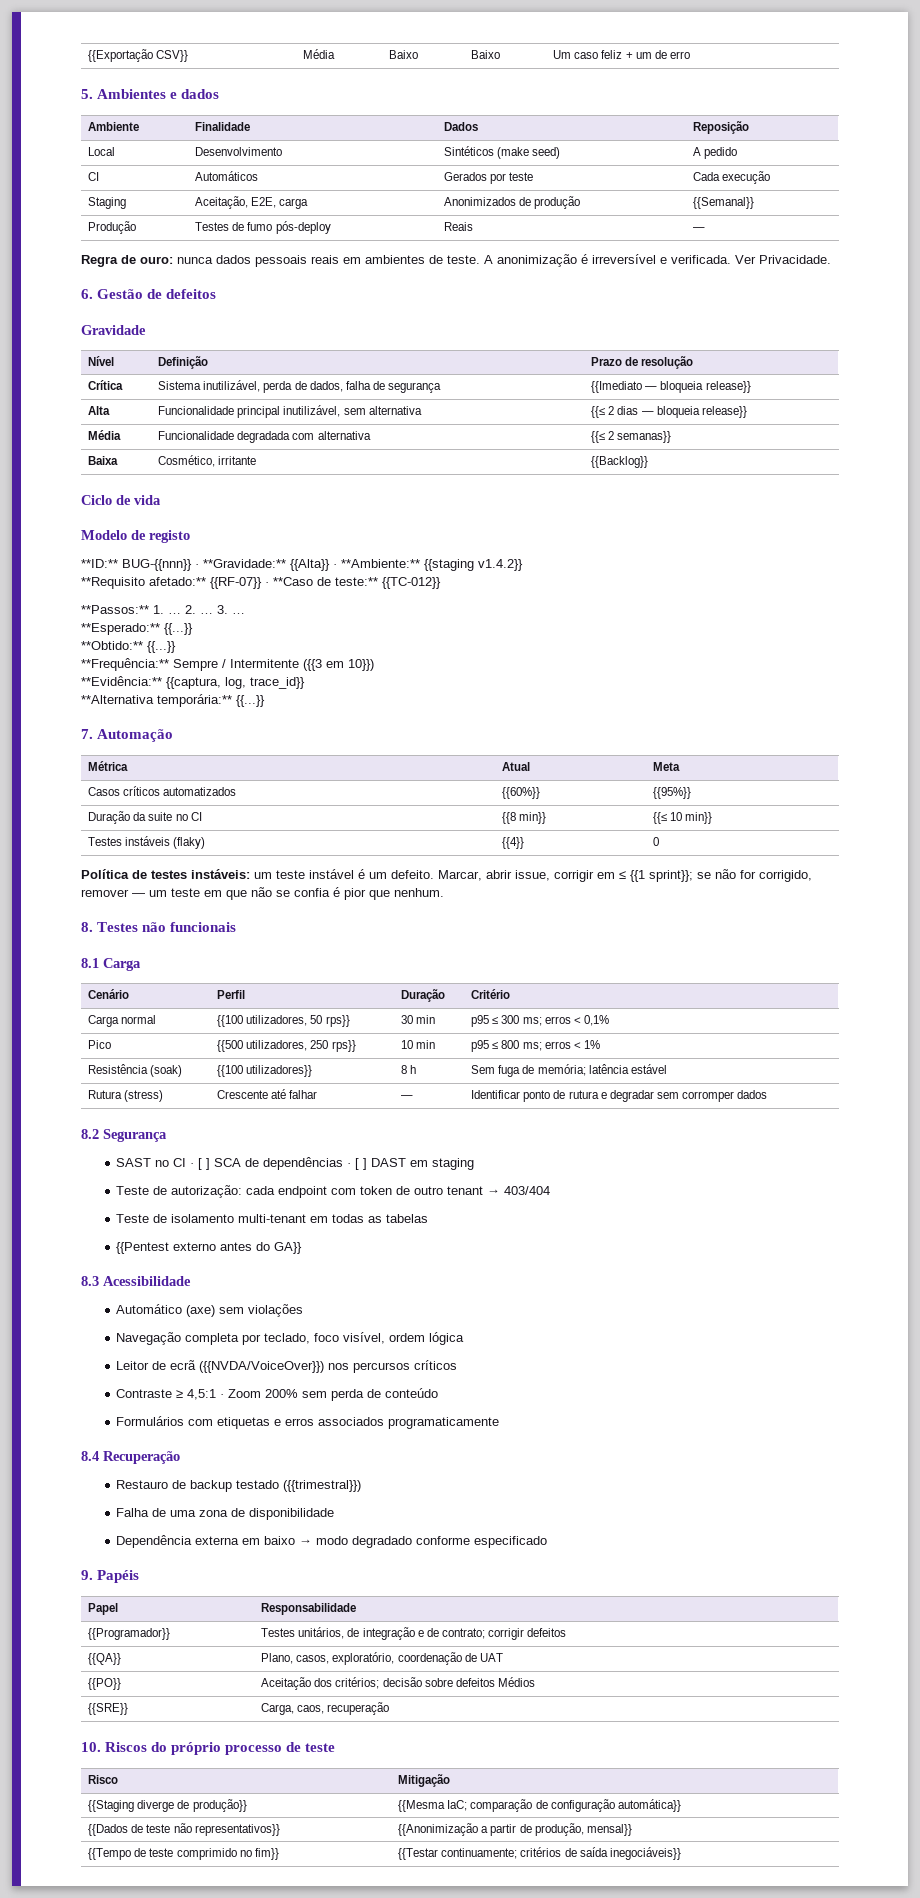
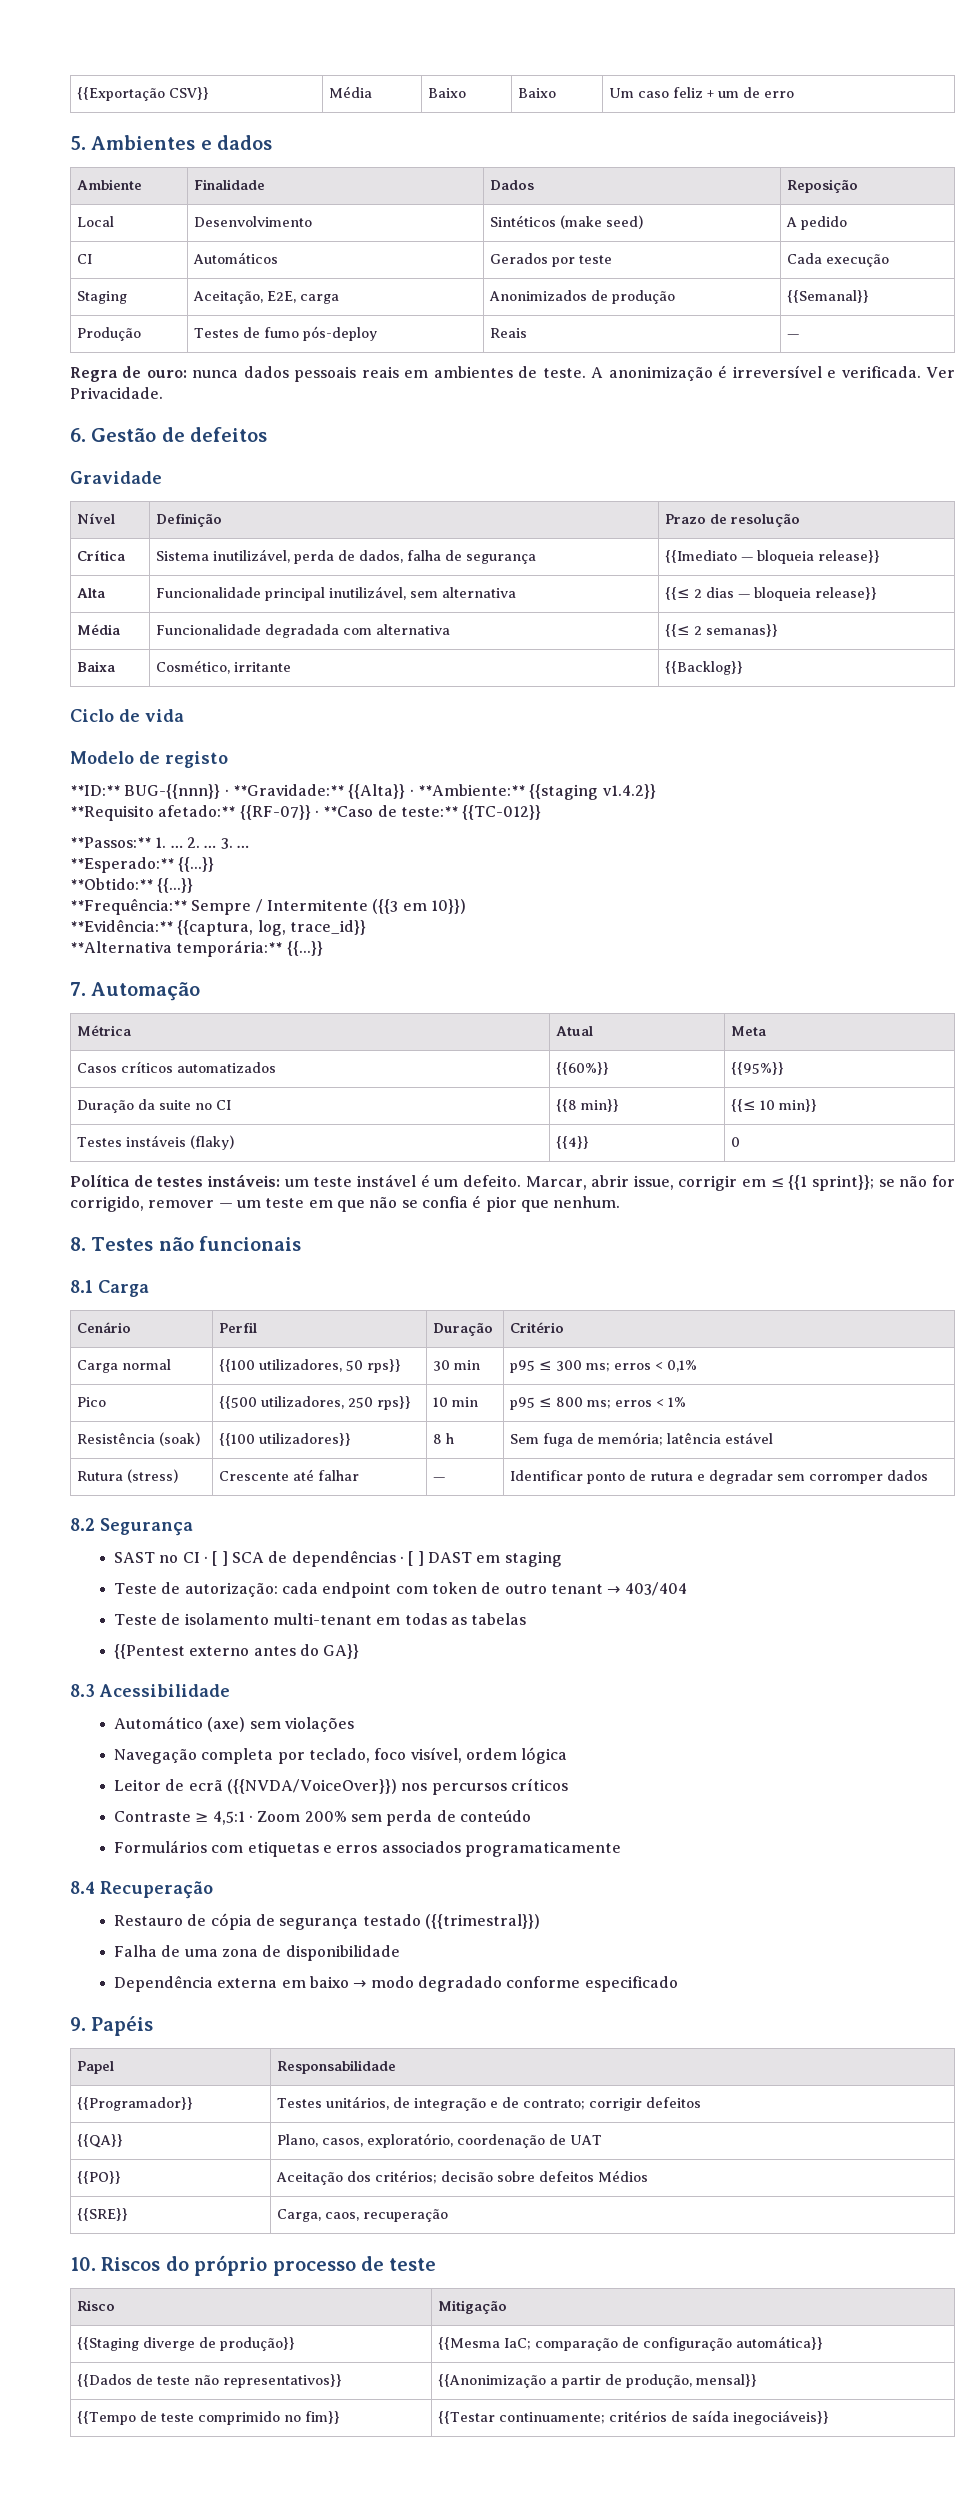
[190,1480,233,1492] backup -> [210,1913,359,1930] cópia de segurança

